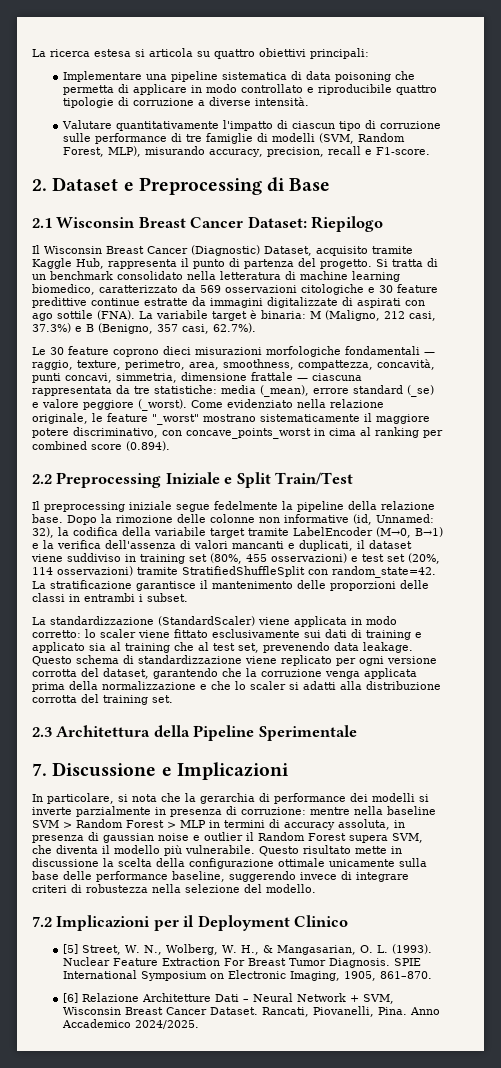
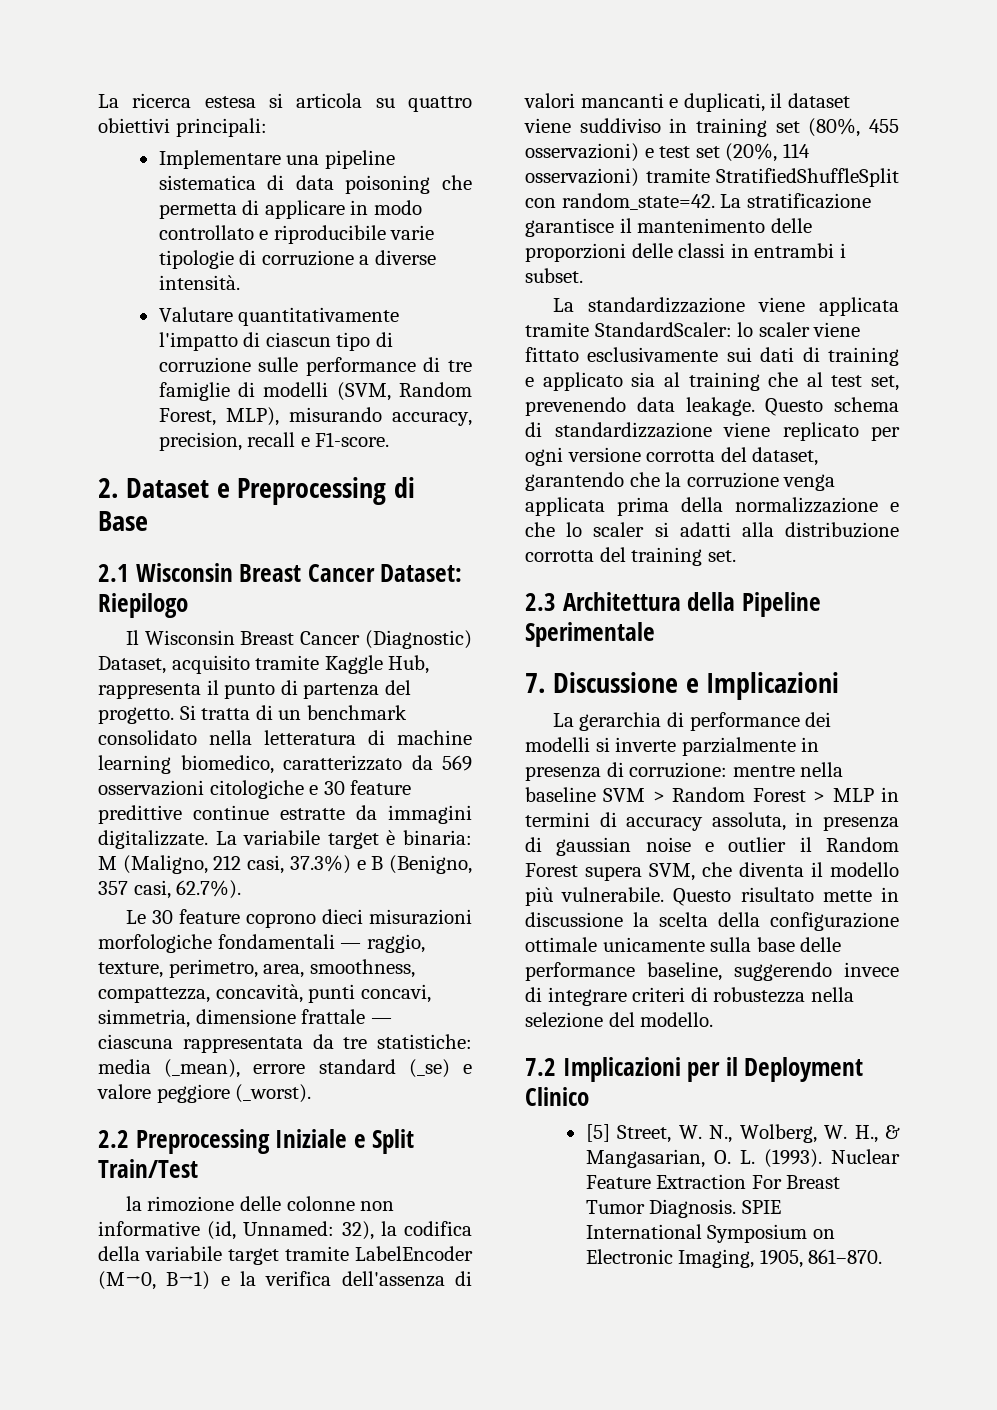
[395,85,437,95] quattro -> [390,225,435,240] varie
[267,297,425,308] [32,310,135,321] digitalizzate di aspirati con ago sottile (FNA). -> [98,830,208,849] digitalizzate.
[191,399,384,408] [32,413,430,425] [32,427,443,439] [32,441,170,451] Come evidenziato nella relazione originale, le feature "_worst" mostrano sistematicamente il maggiore potere discriminativo, con concave_points_worst in cima al ranking per combined score (0.894). -> (312, 1093) none
[32,501,435,512] [32,514,97,525] Il preprocessing iniziale segue fedelmente la pipeline della relazione base. Dopo -> (198, 1168) none
[158,616,255,626] (StandardScaler) -> (745, 305) none
[351,616,397,625] [32,630,81,638] in modo corretto: -> [525,322,732,337] tramite StandardScaler:
[32,793,196,804] In particolare, si nota che la -> [552,713,574,727] La
[62,993,394,1004] [62,1006,440,1017] [61,1019,199,1029] // [6] Relazione Architetture Dati – Neural Network + SVM, Wisconsin Breast Cancer Dataset. Rancati, Piovanelli, Pina. Anno Accademico 2024/2025. -> (883, 1256) none

